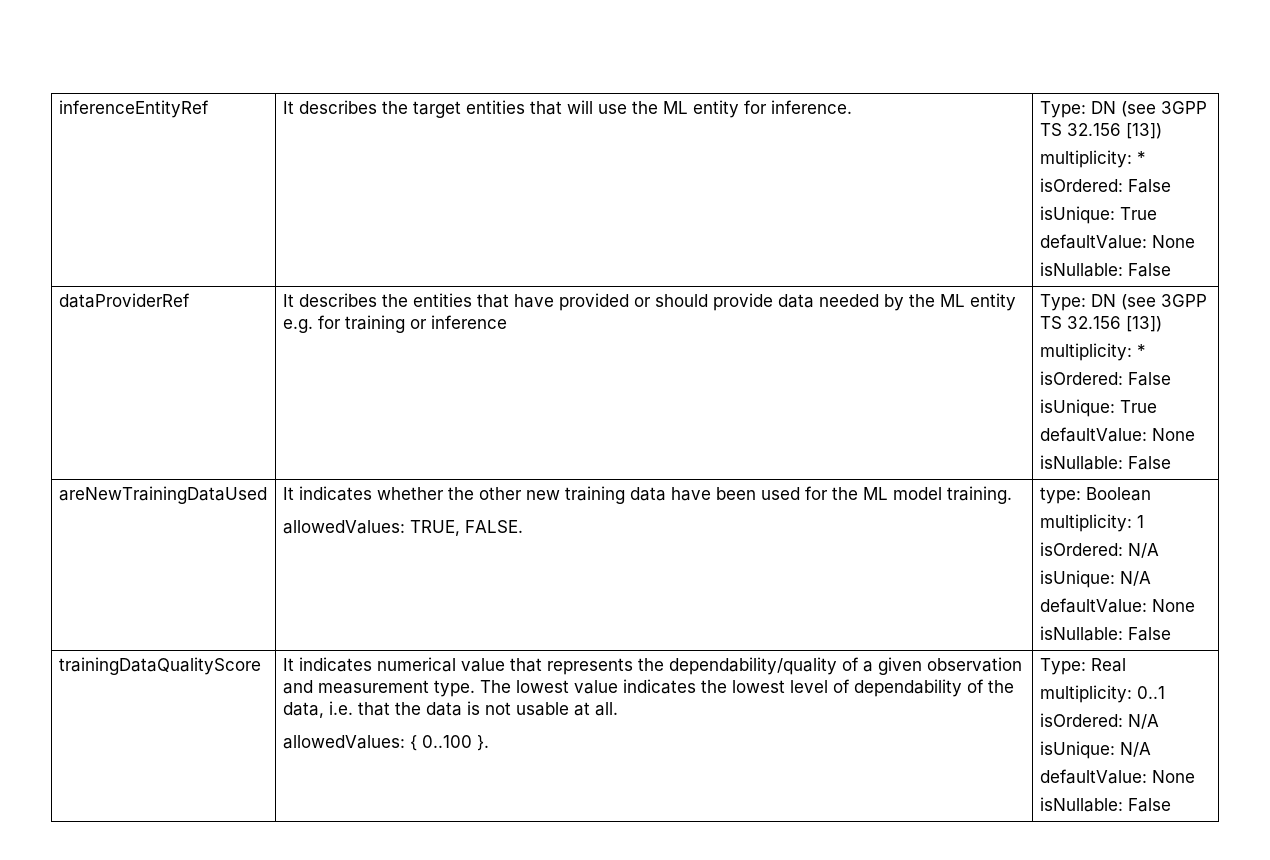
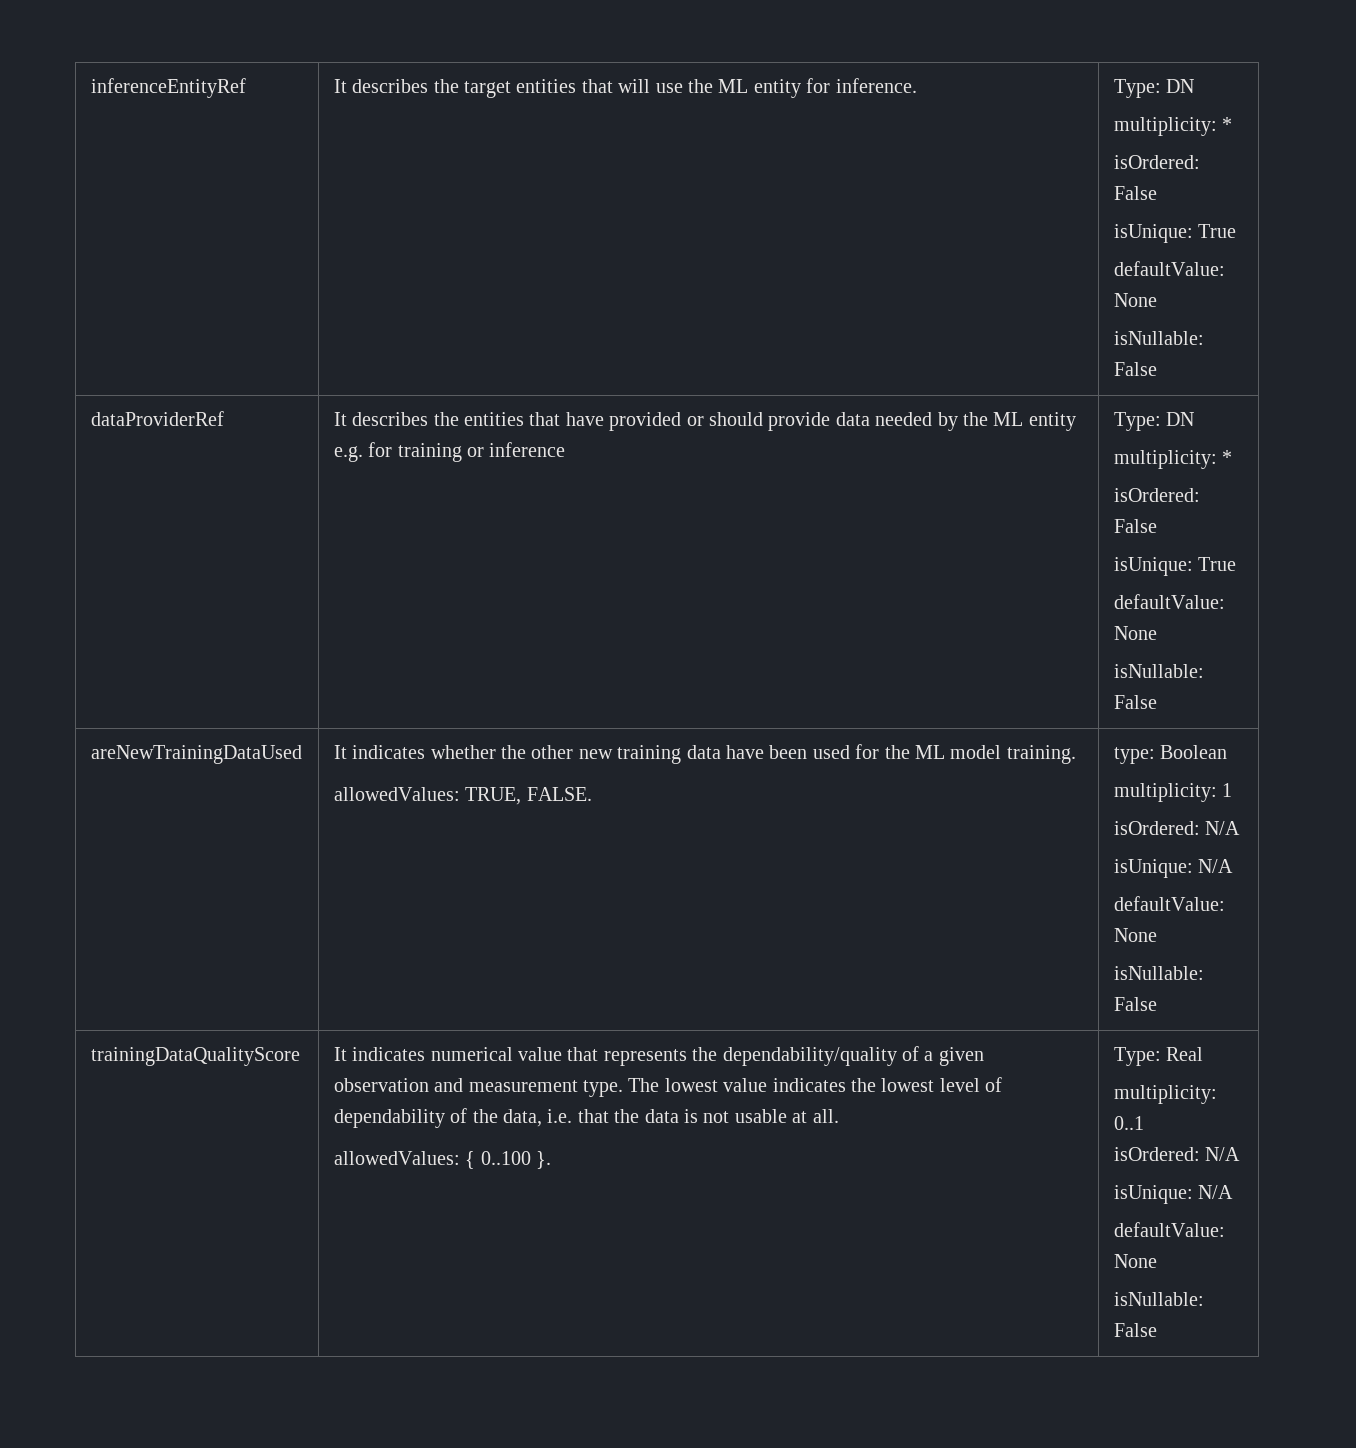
[1120,101,1207,117] [1039,123,1162,139] (see 3GPP TS 32.156 [13]) -> (1195, 86) none
[1120,294,1207,310] [1039,316,1162,332] (see 3GPP TS 32.156 [13]) -> (1195, 419) none

